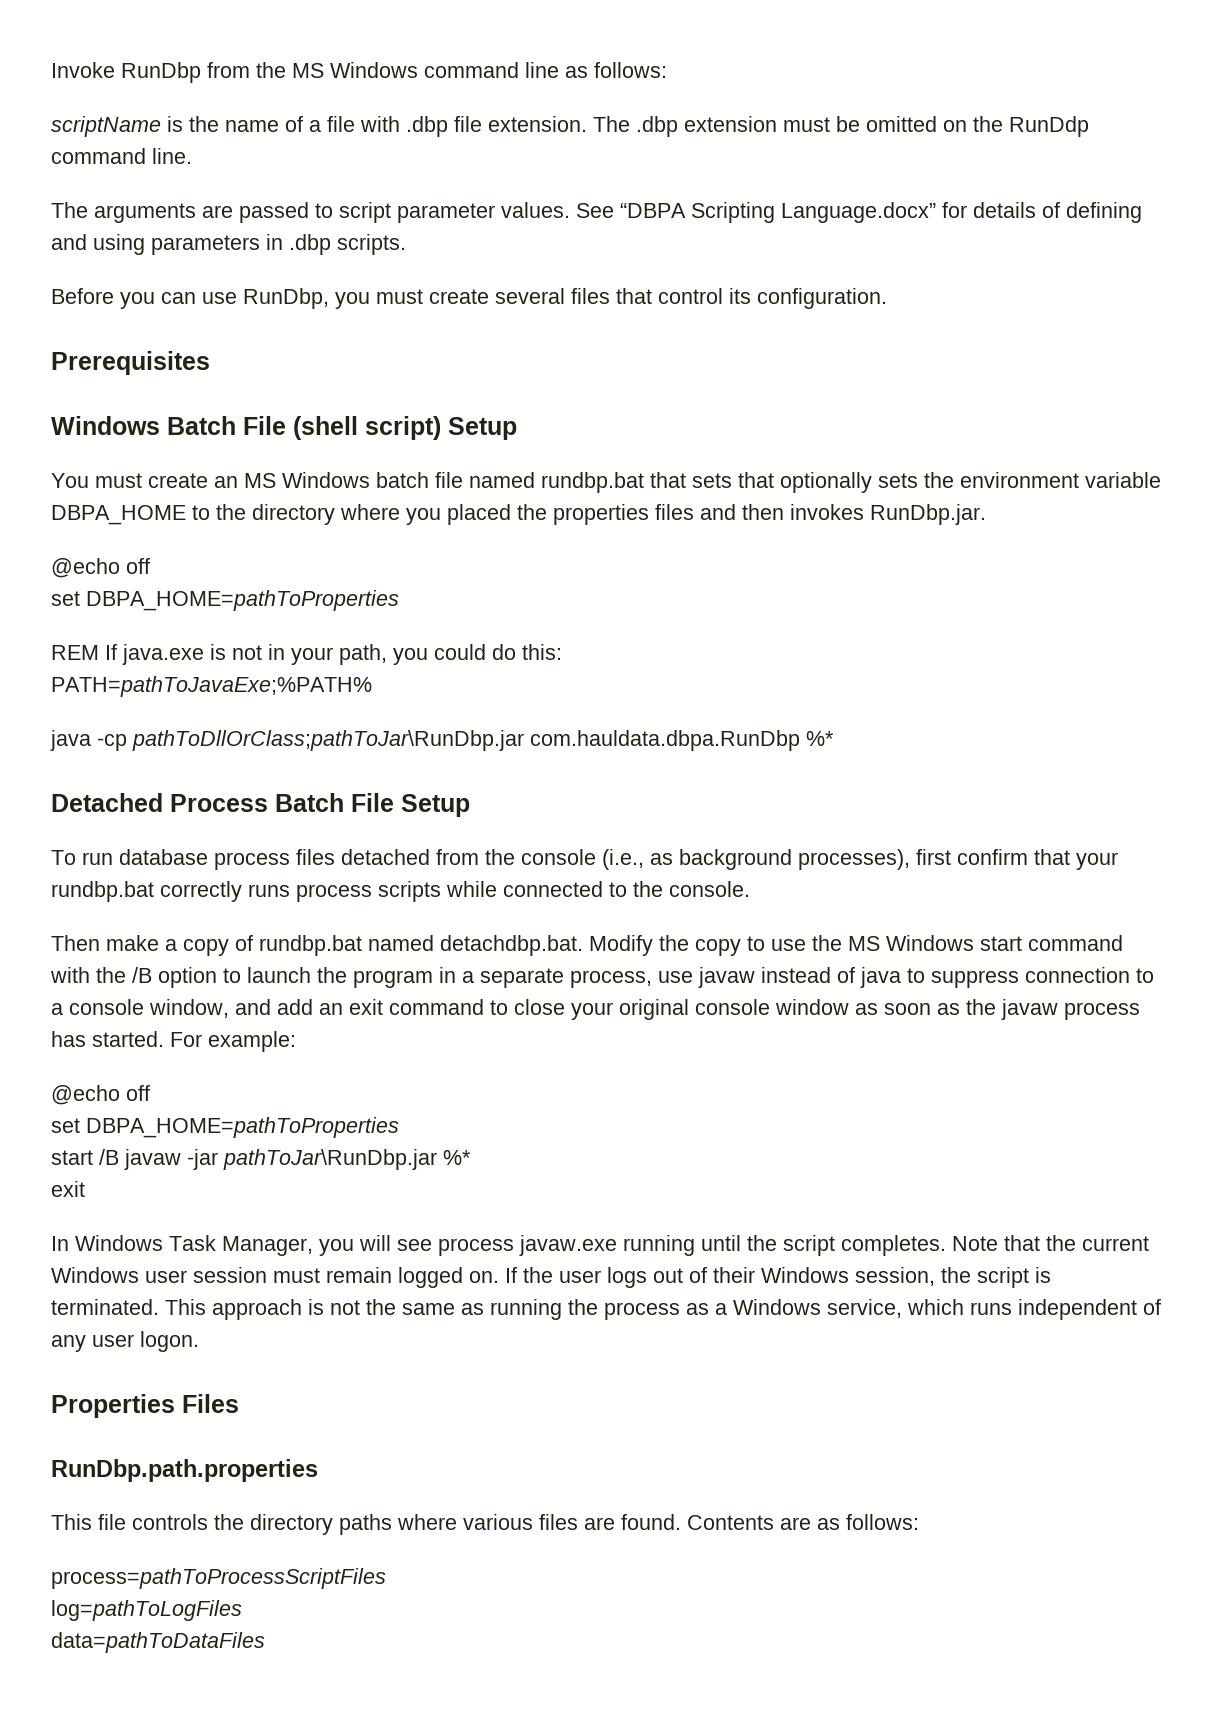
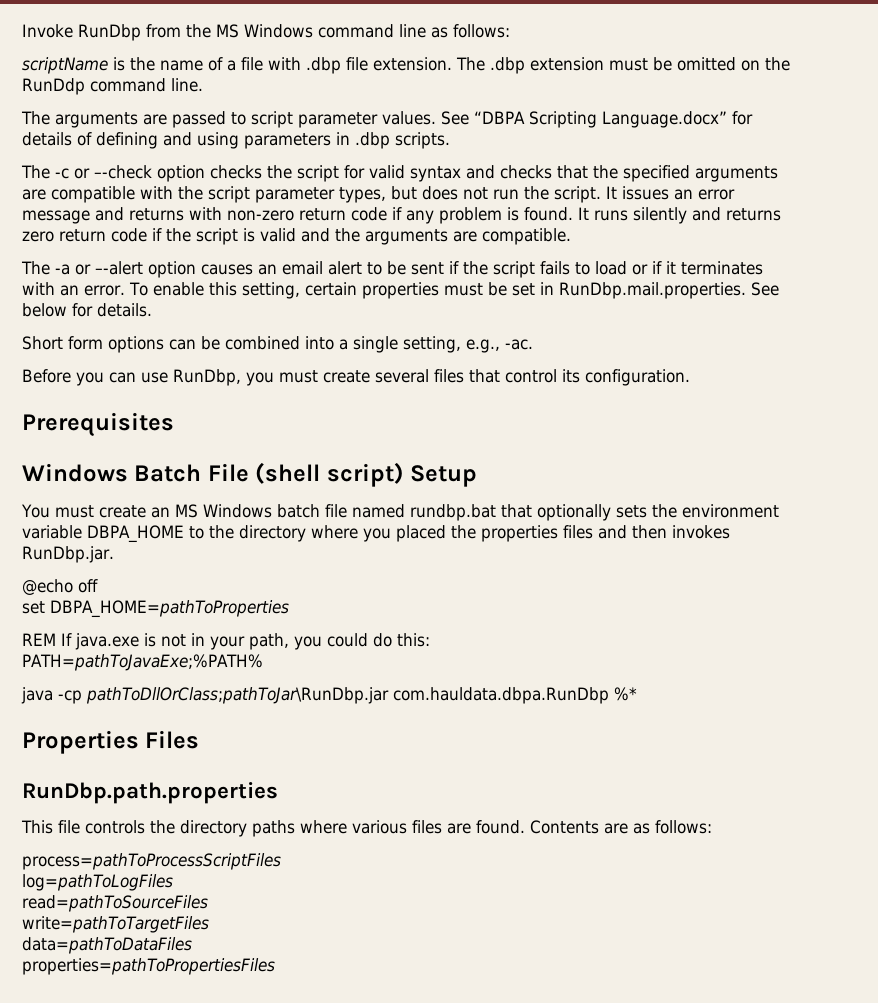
(406, 244) none -> [21,165,778,182] [22,186,735,203] [22,207,781,224] [22,228,571,245] [21,261,763,278] [22,282,779,299] [22,303,152,317] [22,336,533,353] // The -c or –-check option checks the script for valid syntax and checks that the specified arguments are compatible with the script parameter types, but does not run the script. It issues an error message and returns with non-zero return code if any problem is found. It runs silently and returns zero return code if the script is valid and the arguments are compatible. // The -a or –-alert option causes an email alert to be sent if the script fails to load or if it terminates with an error. To enable this setting, certain properties must be set in RunDbp.mail.properties. See below for details. // Short form options can be combined into a single setting, e.g., -ac.
[692,472,774,488] sets that -> (532, 511) none
[51,793,470,817] [51,849,1118,870] [51,881,750,902] [51,935,1123,956] [50,967,1154,988] [51,999,1140,1020] [51,1031,296,1052] [51,1085,150,1105] [51,1117,399,1138] [51,1149,471,1170] [51,1181,85,1197] [51,1235,1149,1256] [51,1267,1051,1288] [51,1299,1161,1320] [51,1331,199,1352] // Detached Process Batch File Setup // To run database process files detached from the console (i.e., as background processes), first confirm that your rundbp.bat correctly runs process scripts while connected to the console. // Then make a copy of rundbp.bat named detachdbp.bat. Modify the copy to use the MS Windows start command with the /B option to launch the program in a separate process, use javaw instead of java to suppress connection to a console window, and add an exit command to close your original console window as soon as the javaw process has started. For example: // @echo off // set DBPA_HOME=pathToProperties // start /B javaw -jar pathToJar\RunDbp.jar %* // exit // In Windows Task Manager, you will see process javaw.exe running until the script completes. Note that the current Windows user session must remain logged on. If the user logs out of their Windows session, the script is terminated. This approach is not the same as running the process as a Windows service, which runs independent of any user logon. -> (637, 694) none
(242, 1610) none -> [22,895,208,912] [22,916,209,933] // read=pathToSourceFiles // write=pathToTargetFiles
(265, 1642) none -> [22,958,275,975] // properties=pathToPropertiesFiles

